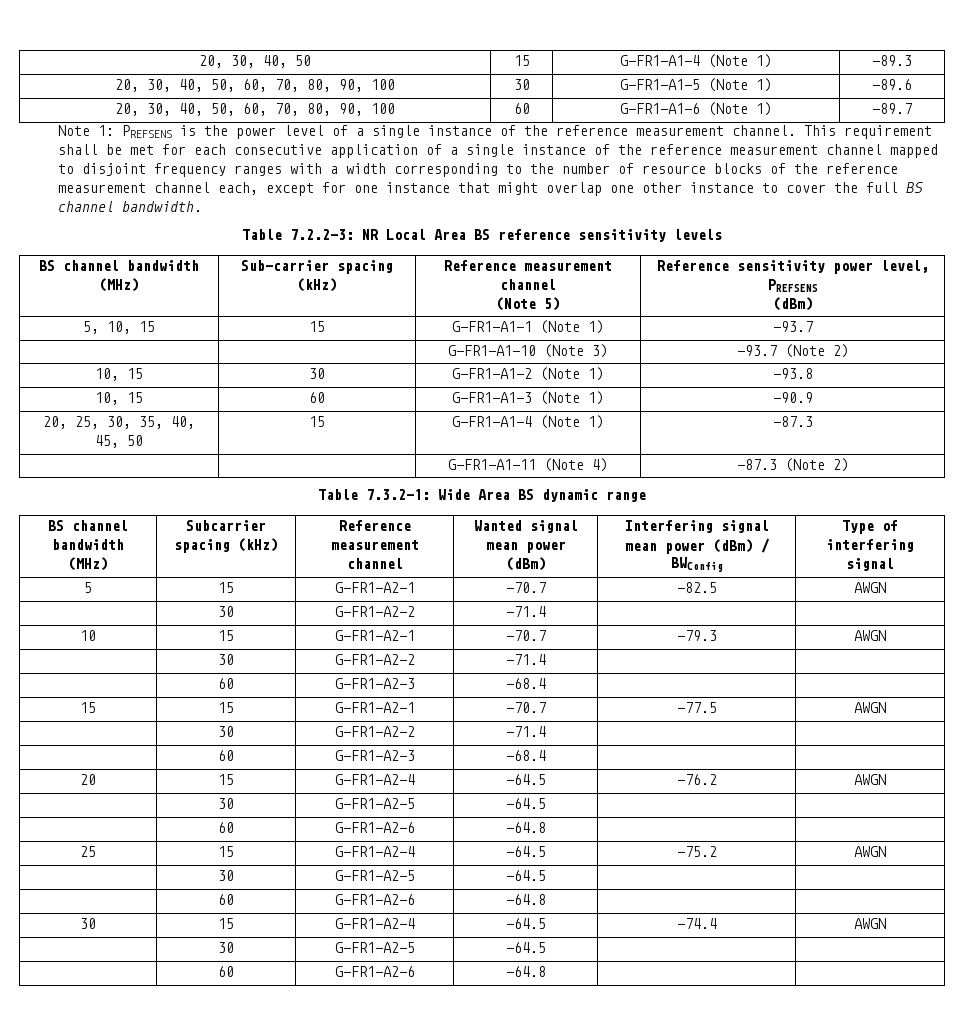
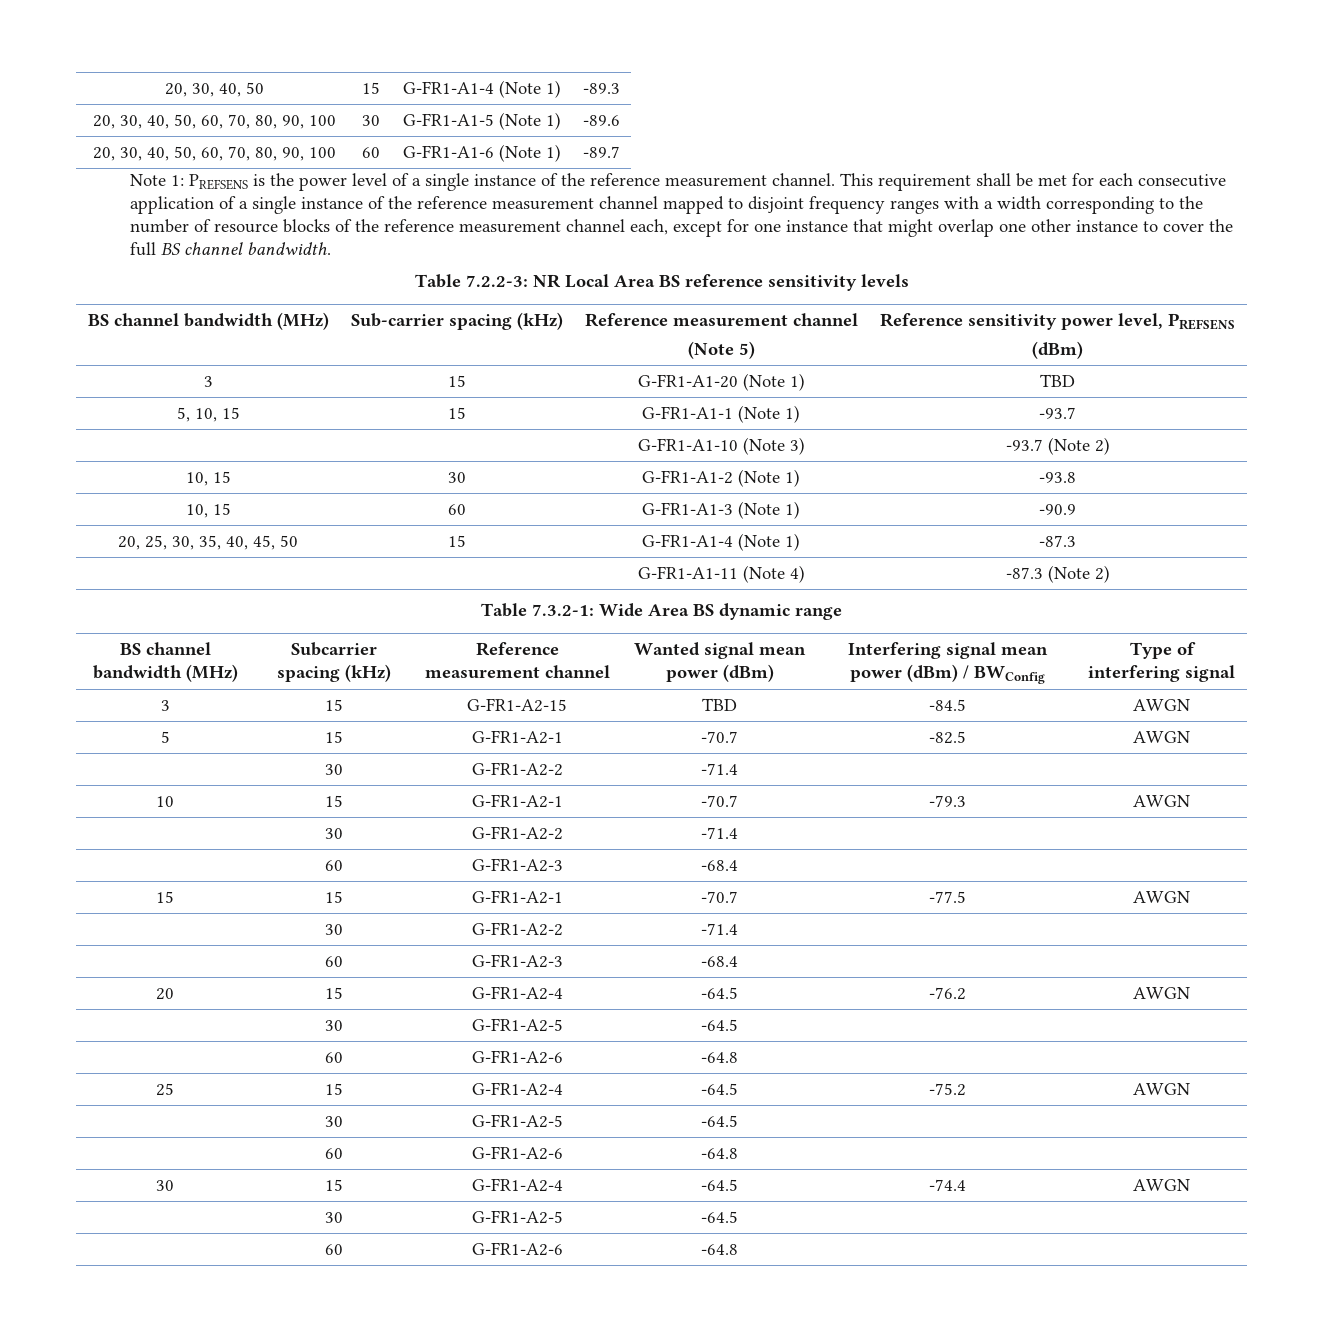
(813, 304) none -> [203,376,213,387] [447,375,466,387] [637,373,805,391] [1040,374,1075,387] // 3 | 15 | G-FR1-A1-20 (Note 1) | TBD
(894, 564) none -> [160,700,170,711] [324,699,343,711] [467,698,567,712] [702,698,737,711] [929,699,966,711] [1133,699,1190,711] // 3 | 15 | G-FR1-A2-15 | TBD | -84.5 | AWGN

